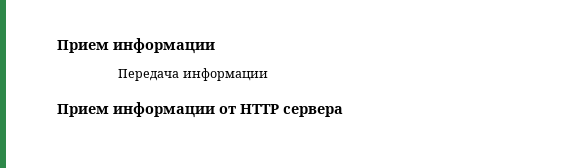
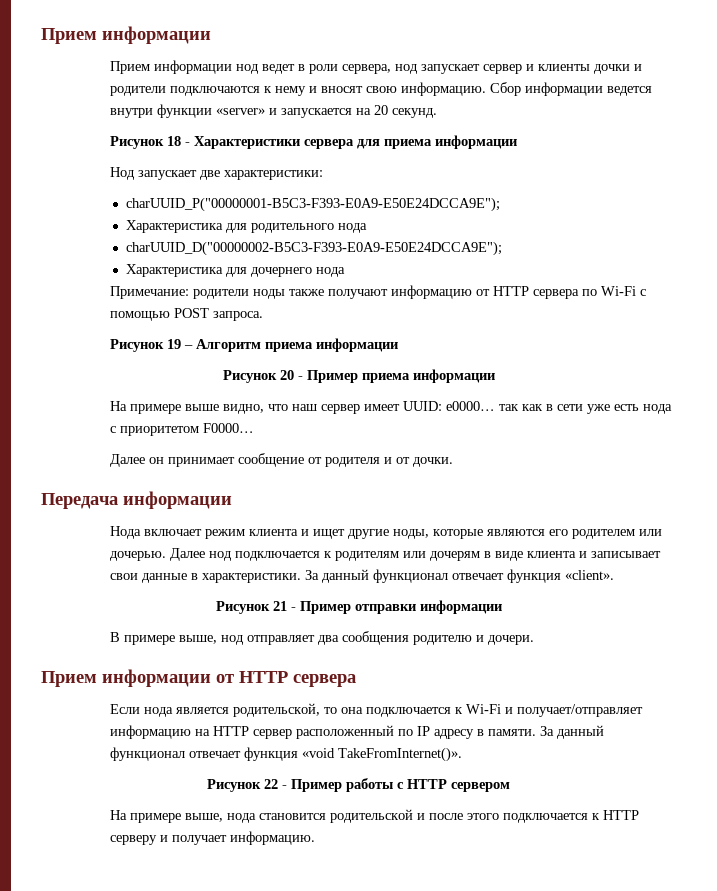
[118,68,268,81] Передача информации -> [109,60,642,74] [109,82,652,96] [109,104,437,118] [109,135,517,149] [109,167,323,180] [125,197,500,212] [125,220,367,233] [125,241,502,256] [125,264,345,277] [109,285,646,299] [109,308,263,321] [109,338,398,352] [222,369,495,383] [109,401,672,414] [109,423,254,436] [109,453,453,467] [41,491,232,509] [109,526,662,539] [109,548,661,561] [109,569,614,583] [215,600,502,614] [109,631,534,645] Прием информации нод ведет в роли сервера, нод запускает сервер и клиенты дочки и родители подключаются к нему и вносят свою информацию. Сбор информации ведется внутри функции «server» и запускается на 20 секунд. // Рисунок 18 - Характеристики сервера для приема информации // Нод запускает две характеристики: // charUUID_P("00000001-B5C3-F393-E0A9-E50E24DCCA9E"); // Характеристика для родительного нода // charUUID_D("00000002-B5C3-F393-E0A9-E50E24DCCA9E"); // Характеристика для дочернего нода // Примечание: родители ноды также получают информацию от HTTP сервера по Wi-Fi с помощью POST запроса. // Рисунок 19 – Алгоритм приема информации // Рисунок 20 - Пример приема информации // На примере выше видно, что наш сервер имеет UUID: e0000… так как в сети уже есть нода с приоритетом F0000… // Далее он принимает сообщение от родителя и от дочки. // Передача информации // Нода включает режим клиента и ищет другие ноды, которые являются его родителем или дочерью. Далее нод подключается к родителям или дочерям в виде клиента и записывает свои данные в характеристики. За данный функционал отвечает функция «client». // Рисунок 21 - Пример отправки информации // В примере выше, нод отправляет два сообщения родителю и дочери.
(343, 111) none -> [109,703,643,717] [109,725,604,739] [109,747,462,762] [207,778,510,792] [109,809,639,823] [109,831,315,845] // Если нода является родительской, то она подключается к Wi-Fi и получает/отправляет информацию на HTTP сервер расположенный по IP адресу в памяти. За данный функционал отвечает функция «void TakeFromInternet()». // Рисунок 22 - Пример работы с HTTP сервером // На примере выше, нода становится родительской и после этого подключается к HTTP серверу и получает информацию.

